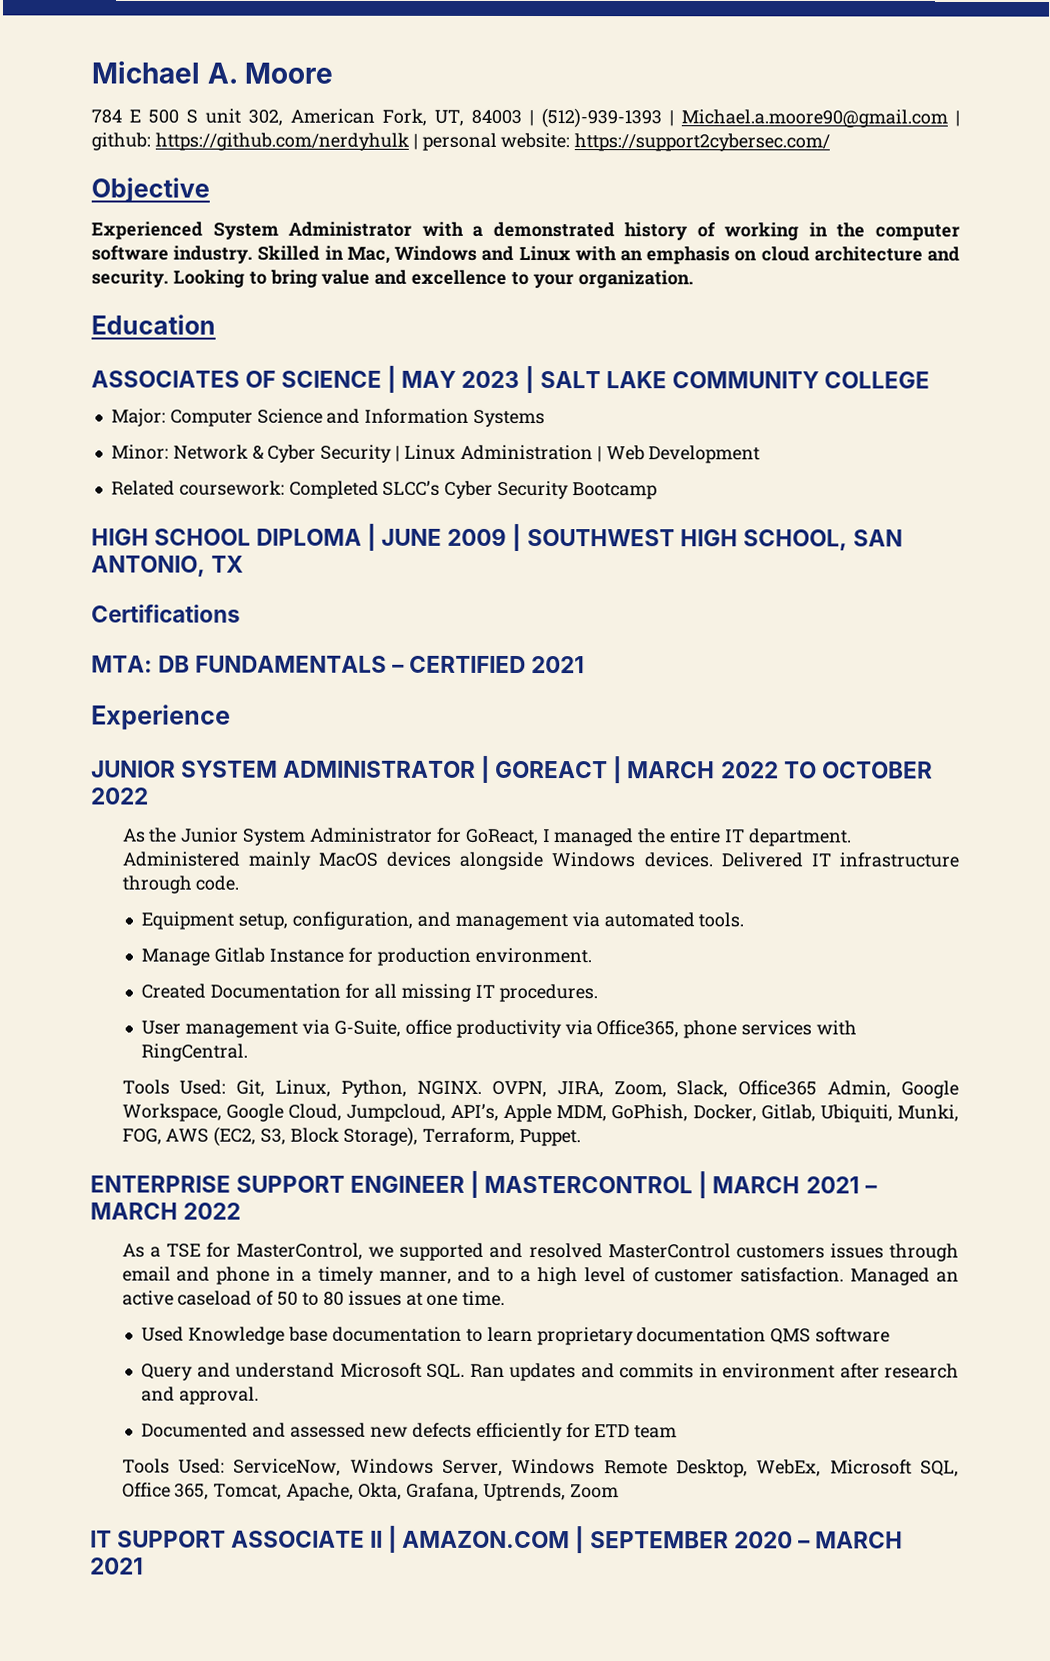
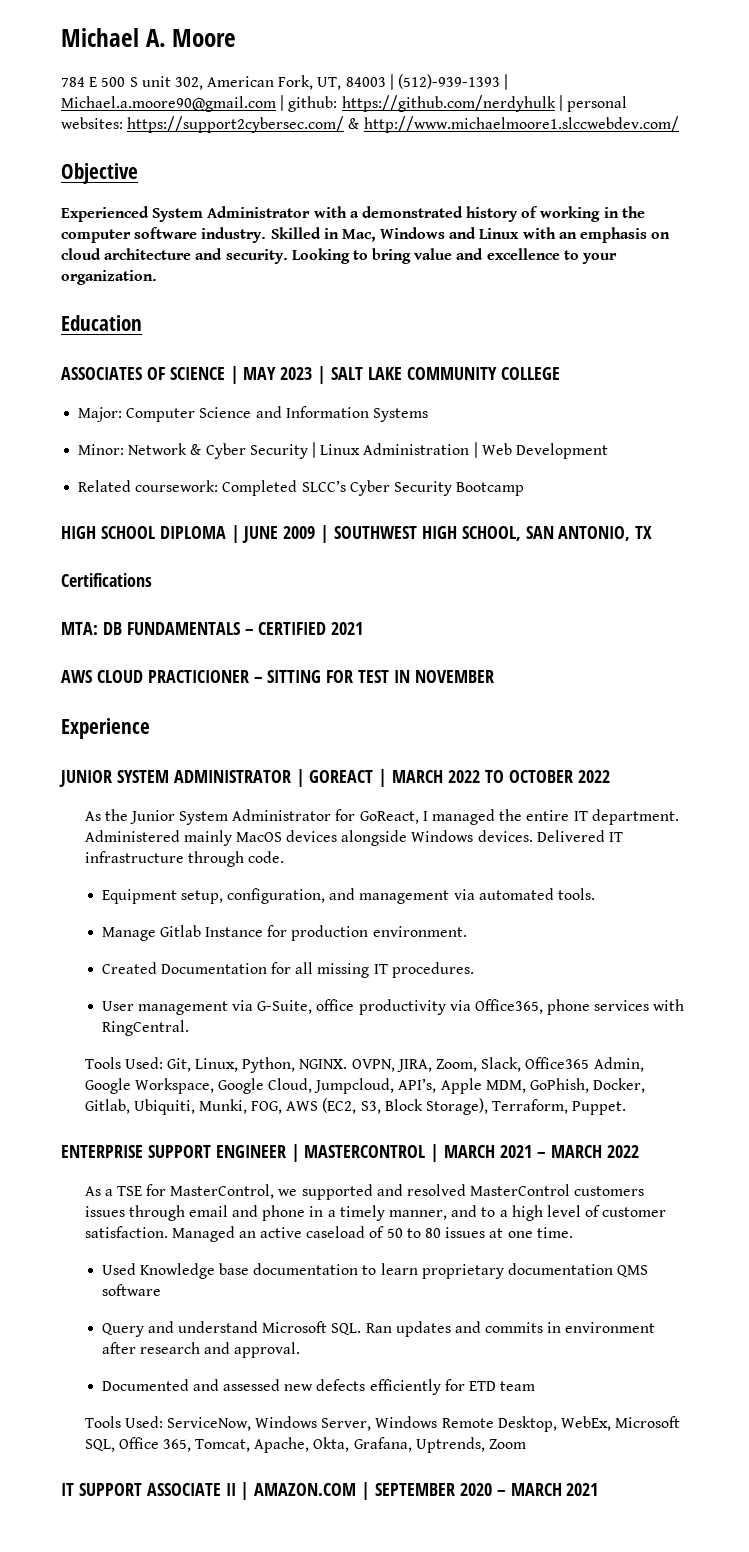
[500,132,571,149] website: -> [61,117,123,129] websites:
(831, 142) none -> [348,116,679,133] & http://www.michaelmoore1.slccwebdev.com/
(586, 665) none -> [61,670,494,683] // AWS CLOUD PRACTICIONER – SITTING FOR TEST IN NOVEMBER

